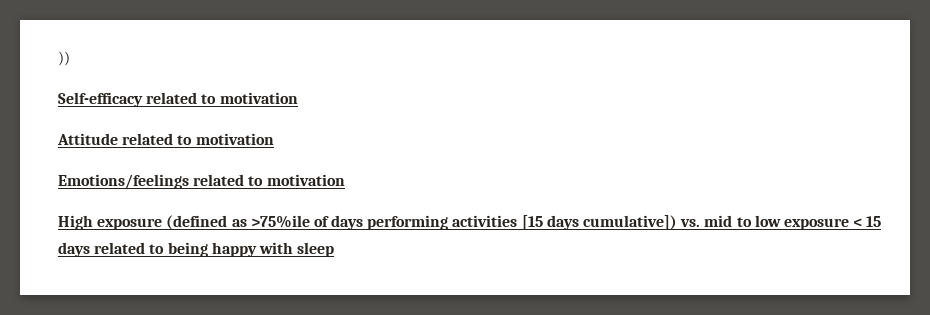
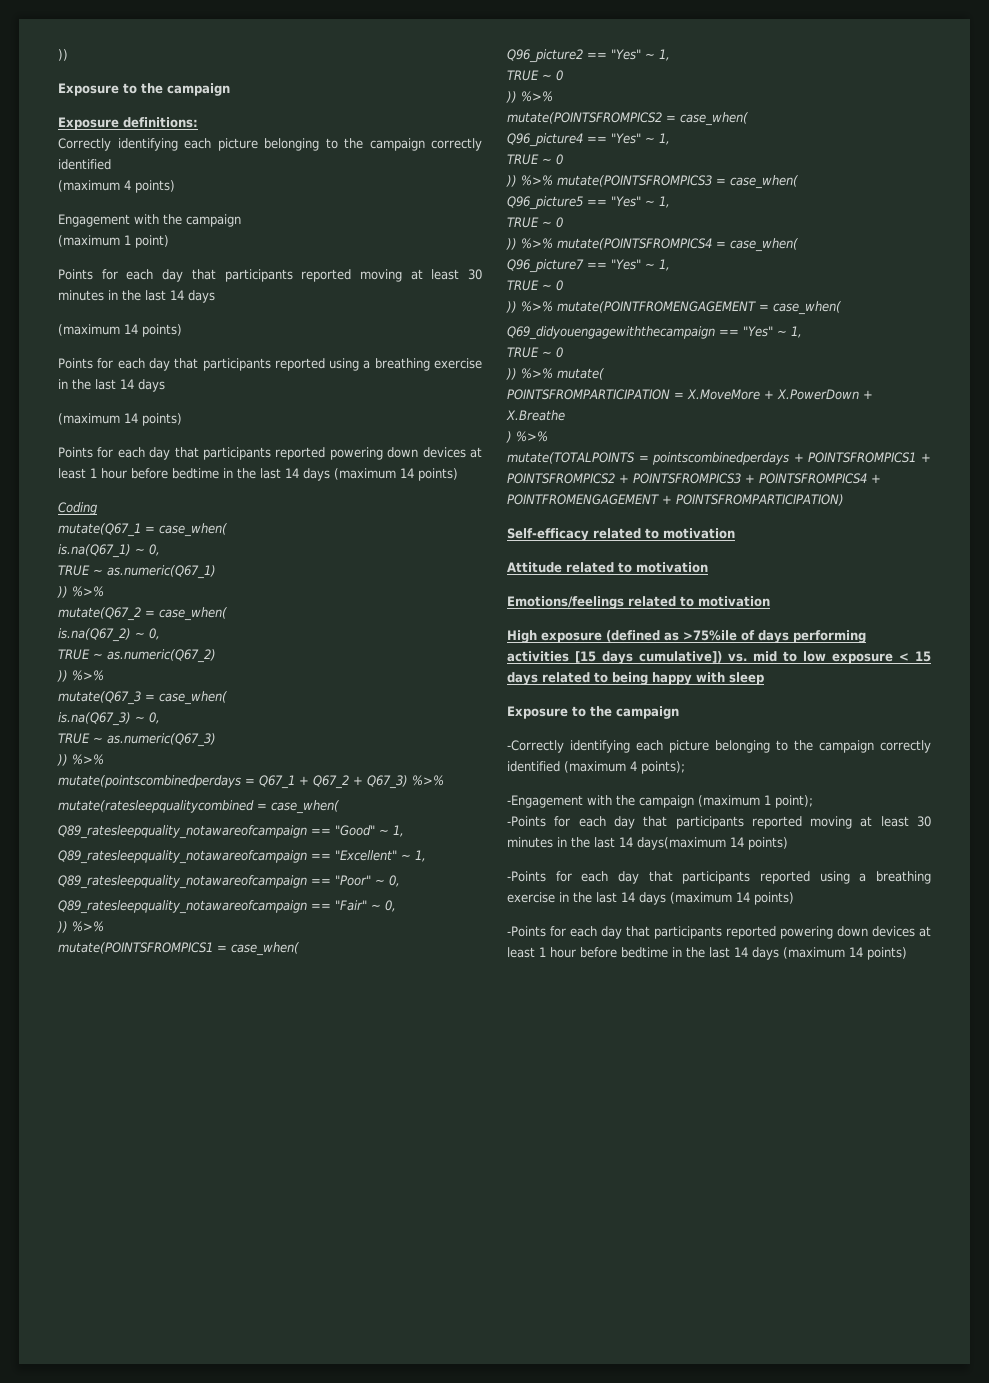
[58,51,70,66] )) -> [58,49,68,61] [58,83,230,96] [58,117,198,130] [58,138,482,151] [58,159,111,170] [58,180,175,193] [58,214,241,227] [58,235,169,248] [58,269,482,282] [58,290,215,303] [58,324,182,337] [58,358,483,371] [58,379,165,392] [58,413,182,426] [58,447,482,460] [58,468,458,481] [58,502,97,515] [58,523,227,537] [58,544,160,558] [58,565,216,579] [57,586,104,598] [58,607,227,621] [58,628,160,642] [58,649,216,663] [57,670,104,682] [58,691,227,705] [58,712,160,726] [58,733,216,747] [57,754,104,766] [58,775,444,789] [58,800,339,814] [58,825,404,839] [58,850,426,864] [58,875,400,889] [58,900,396,914] [57,921,104,933] [58,942,299,956] [507,49,670,63] [507,70,563,81] [506,91,553,103] [507,112,748,126] [507,133,670,147] [507,154,563,165] [506,175,798,189] [507,196,670,210] [507,217,563,228] [506,238,798,252] [507,259,670,273] [507,280,563,291] [506,301,841,315] [507,326,802,340] [507,347,563,358] [506,368,604,380] [507,389,873,400] [506,410,565,421] [506,431,548,443] [507,452,931,465] [507,473,881,484] [507,494,844,506] )) // Exposure to the campaign // Exposure definitions: // Correctly identifying each picture belonging to the campaign correctly identified // (maximum 4 points) // Engagement with the campaign // (maximum 1 point) // Points for each day that participants reported moving at least 30 minutes in the last 14 days // (maximum 14 points) // Points for each day that participants reported using a breathing exercise in the last 14 days // (maximum 14 points) // Points for each day that participants reported powering down devices at least 1 hour before bedtime in the last 14 days (maximum 14 points) // Coding // mutate(Q67_1 = case_when( // is.na(Q67_1) ~ 0, // TRUE ~ as.numeric(Q67_1) // )) %>% // mutate(Q67_2 = case_when( // is.na(Q67_2) ~ 0, // TRUE ~ as.numeric(Q67_2) // )) %>% // mutate(Q67_3 = case_when( // is.na(Q67_3) ~ 0, // TRUE ~ as.numeric(Q67_3) // )) %>% // mutate(pointscombinedperdays = Q67_1 + Q67_2 + Q67_3) %>% // mutate(ratesleepqualitycombined = case_when( // Q89_ratesleepquality_notawareofcampaign == "Good" ~ 1, // Q89_ratesleepquality_notawareofcampaign == "Excellent" ~ 1, // Q89_ratesleepquality_notawareofcampaign == "Poor" ~ 0, // Q89_ratesleepquality_notawareofcampaign == "Fair" ~ 0, // )) %>% // mutate(POINTSFROMPICS1 = case_when( // Q96_picture2 == "Yes" ~ 1, // TRUE ~ 0 // )) %>% // mutate(POINTSFROMPICS2 = case_when( // Q96_picture4 == "Yes" ~ 1, // TRUE ~ 0 // )) %>% mutate(POINTSFROMPICS3 = case_when( // Q96_picture5 == "Yes" ~ 1, // TRUE ~ 0 // )) %>% mutate(POINTSFROMPICS4 = case_when( // Q96_picture7 == "Yes" ~ 1, // TRUE ~ 0 // )) %>% mutate(POINTFROMENGAGEMENT = case_when( // Q69_didyouengagewiththecampaign == "Yes" ~ 1, // TRUE ~ 0 // )) %>% mutate( // POINTSFROMPARTICIPATION = X.MoveMore + X.PowerDown + X.Breathe // ) %>% // mutate(TOTALPOINTS = pointscombinedperdays + POINTSFROMPICS1 + POINTSFROMPICS2 + POINTSFROMPICS3 + POINTSFROMPICS4 + POINTFROMENGAGEMENT + POINTSFROMPARTICIPATION)
(335, 249) none -> [507,706,679,719] [507,740,931,753] [507,761,685,774] [507,795,813,808] [507,816,931,829] [507,837,788,850] [507,871,931,884] [507,892,794,905] [507,926,931,939] [507,947,907,960] // Exposure to the campaign // -Correctly identifying each picture belonging to the campaign correctly identified (maximum 4 points); // -Engagement with the campaign (maximum 1 point); // -Points for each day that participants reported moving at least 30 minutes in the last 14 days(maximum 14 points) // -Points for each day that participants reported using a breathing exercise in the last 14 days (maximum 14 points) // -Points for each day that participants reported powering down devices at least 1 hour before bedtime in the last 14 days (maximum 14 points)

